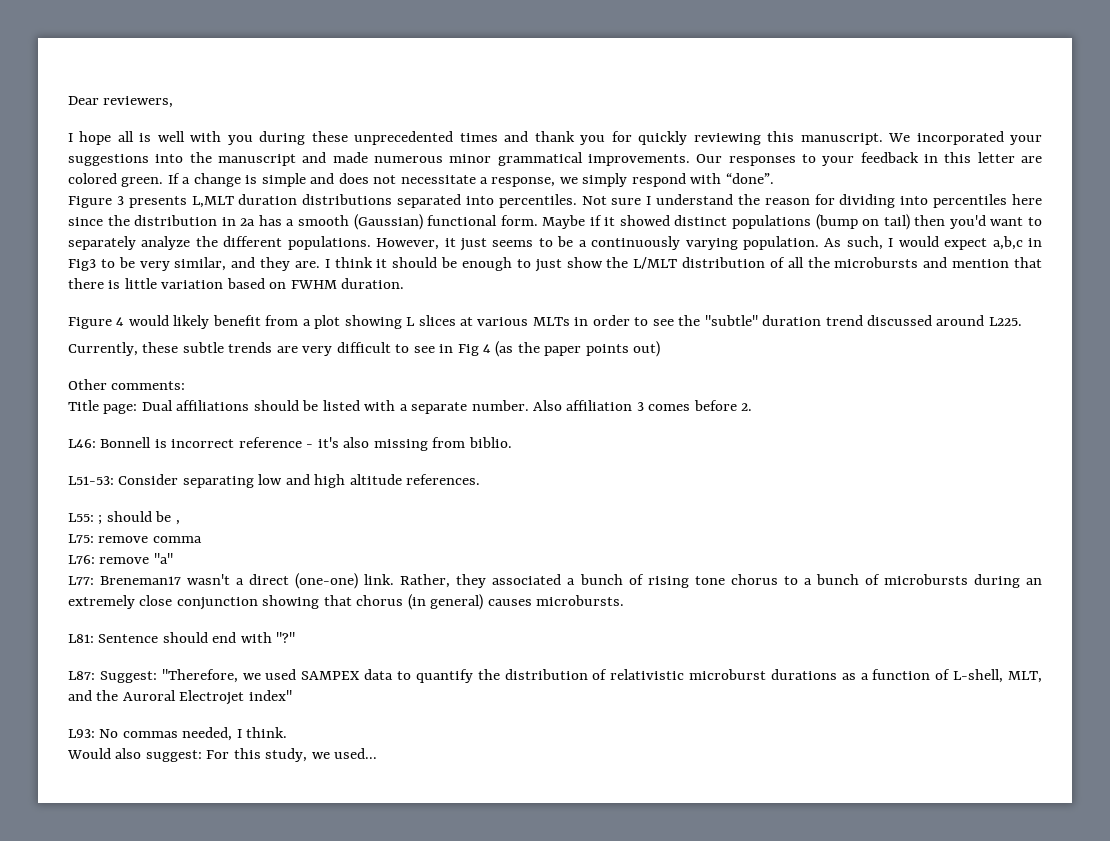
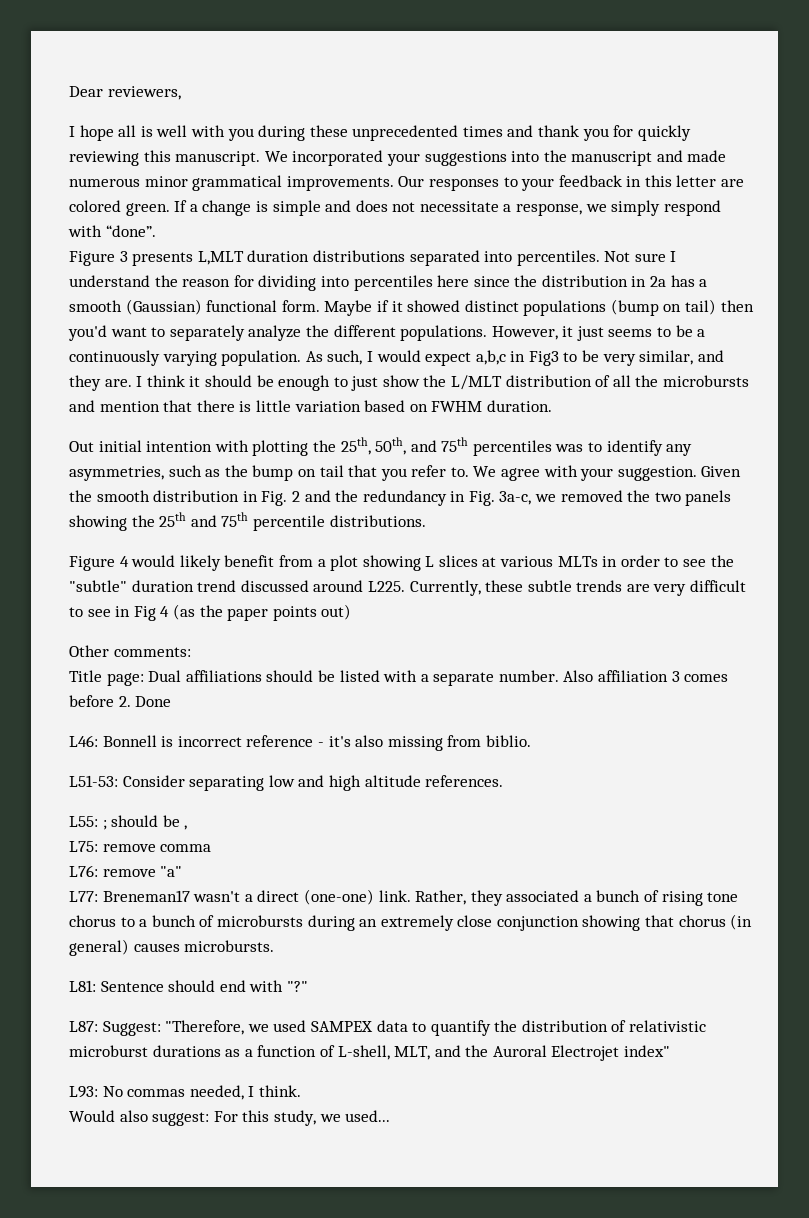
(405, 283) none -> [69,437,693,456] [69,465,742,481] [69,490,732,506] [69,512,426,531] // Out initial intention with plotting the 25th, 50th, and 75th percentiles was to identify any asymmetries, such as the bump on tail that you refer to. We agree with your suggestion. Given the smooth distribution in Fig. 2 and the redundancy in Fig. 3a-c, we removed the two panels showing the 25th and 75th percentile distributions.
(1022, 321) // -> (405, 586) none
(753, 407) none -> [135,696,172,707] Done

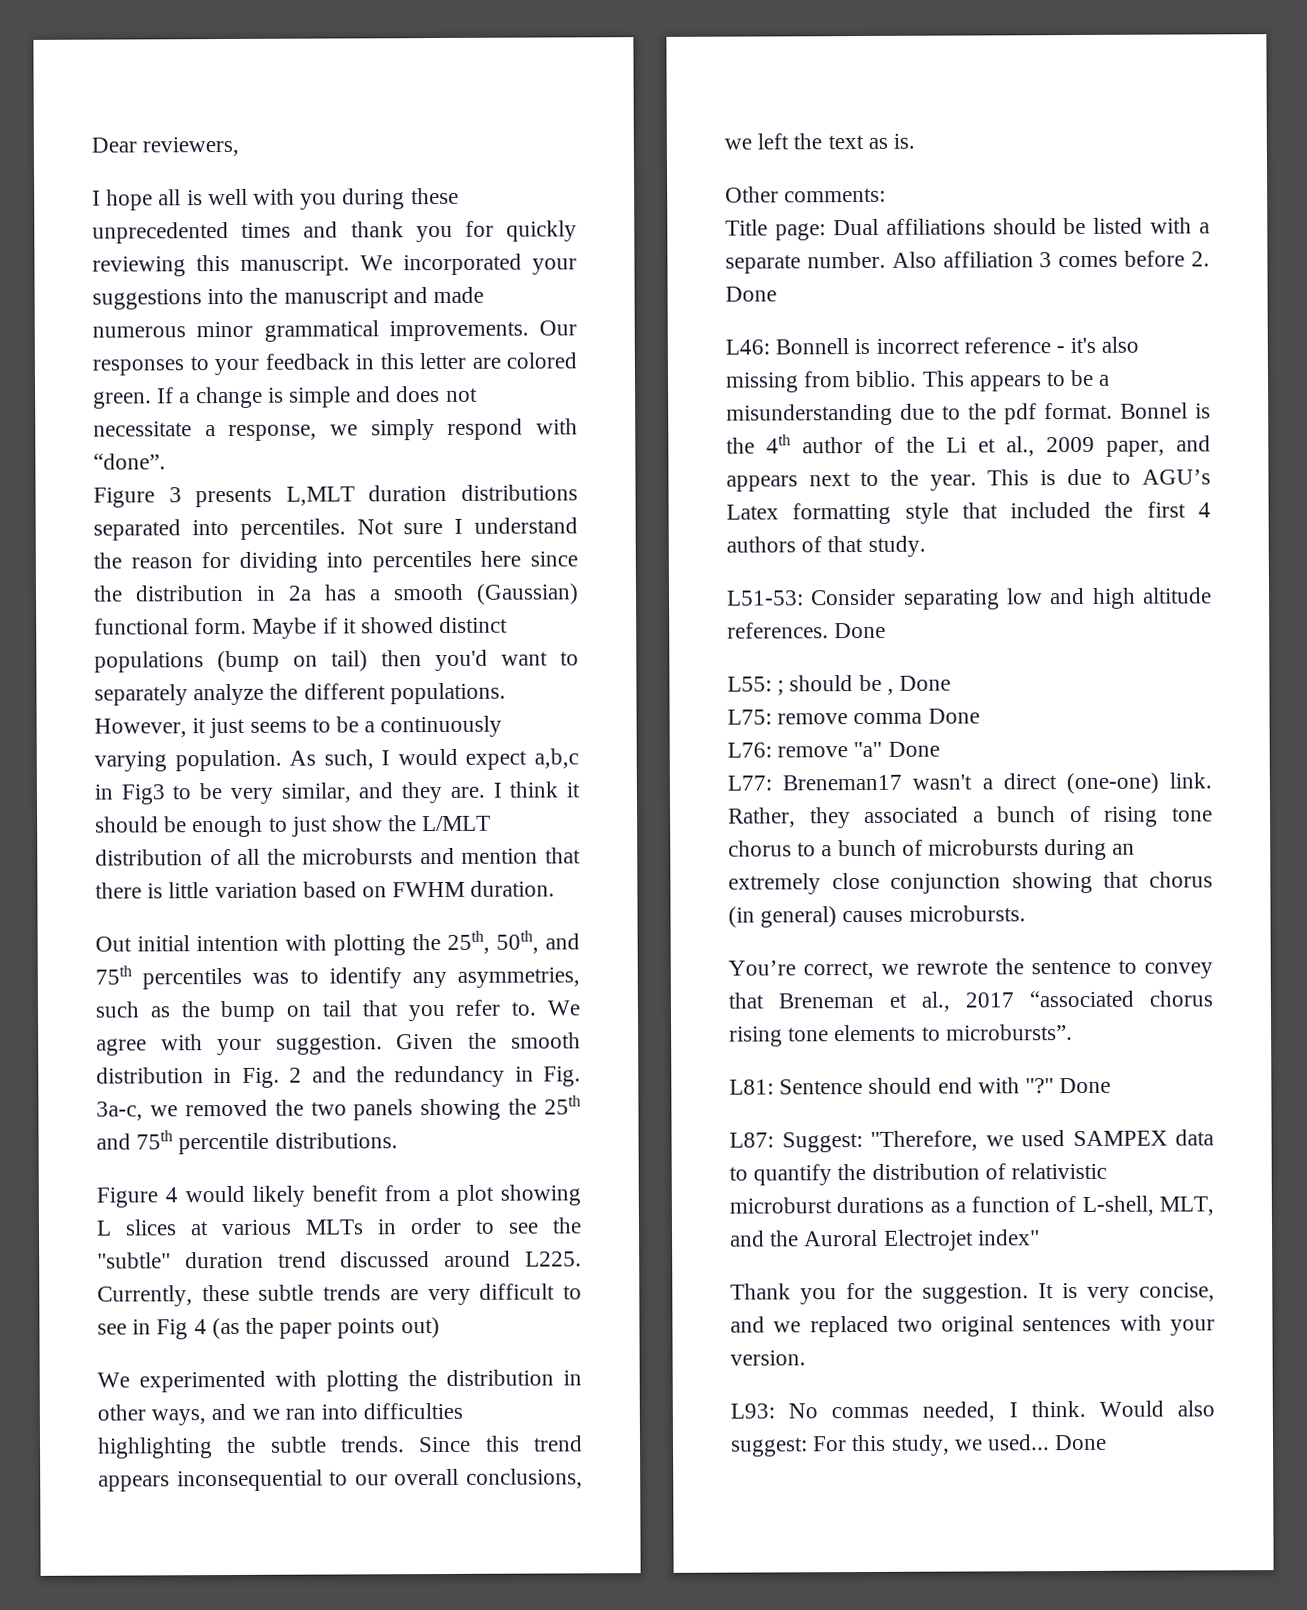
(352, 612) none -> [97,1369,582,1393] [97,1402,464,1426] [97,1435,583,1459] [98,1468,583,1492] [724,133,916,150] // We experimented with plotting the distribution in other ways, and we ran into difficulties highlighting the subtle trends. Since this trend appears inconsequential to our overall conclusions, we left the text as is.
(531, 741) none -> [921,369,1111,392] [726,402,1211,426] [726,434,1211,457] [726,468,1211,492] [726,501,1211,525] [726,535,926,557] This appears to be a misunderstanding due to the pdf format. Bonnel is the 4th author of the Li et al., 2009 paper, and appears next to the year. This is due to AGU’s Latex formatting style that included the first 4 authors of that study.
(504, 781) none -> [834,622,887,639] Done
(188, 827) none -> [899,675,952,691] Done
(212, 848) none -> [927,708,980,724] Done
(183, 871) none -> [887,741,940,757] Done
(275, 946) none -> [728,958,1213,980] [728,990,1213,1012] [729,1024,1073,1047] // You’re correct, we rewrote the sentence to convey that Breneman et al., 2017 “associated chorus rising tone elements to microbursts”.
(308, 986) none -> [1059,1077,1112,1094] Done
(671, 1051) none -> [730,1282,1215,1305] [730,1314,1215,1338] [730,1350,806,1366] // Thank you for the suggestion. It is very concise, and we replaced two original sentences with your version.
(301, 1091) // -> (1086, 1409) none
(391, 1116) none -> [1054,1434,1108,1451] Done

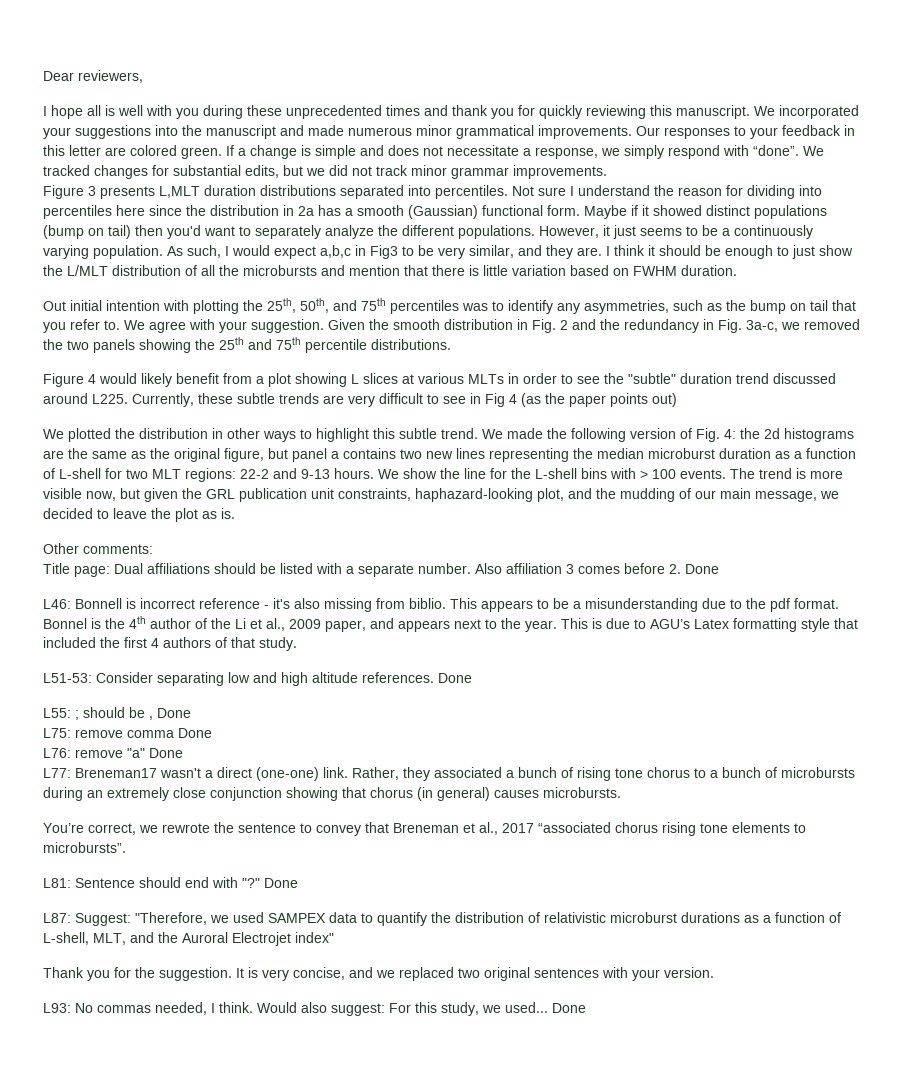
(166, 461) none -> [803,146,824,156] [43,165,607,179] We tracked changes for substantial edits, but we did not track minor grammar improvements.
[139,1370,399,1393] experimented with plotting -> [68,428,111,442] plotted
[151,1402,464,1426] [97,1435,583,1459] [98,1468,583,1492] [724,133,864,150] ways, and we ran into difficulties highlighting the subtle trends. Since this trend appears inconsequential to our overall conclusions, we left the text -> [263,428,854,442] [43,448,856,462] [43,468,843,482] [43,488,839,502] [43,508,198,522] ways to highlight this subtle trend. We made the following version of Fig. 4: the 2d histograms are the same as the original figure, but panel a contains two new lines representing the median microburst duration as a function of L-shell for two MLT regions: 22-2 and 9-13 hours. We show the line for the L-shell bins with > 100 events. The trend is more visible now, but given the GRL publication unit constraints, haphazard-looking plot, and the mudding of our main message, we decided to leave the plot

